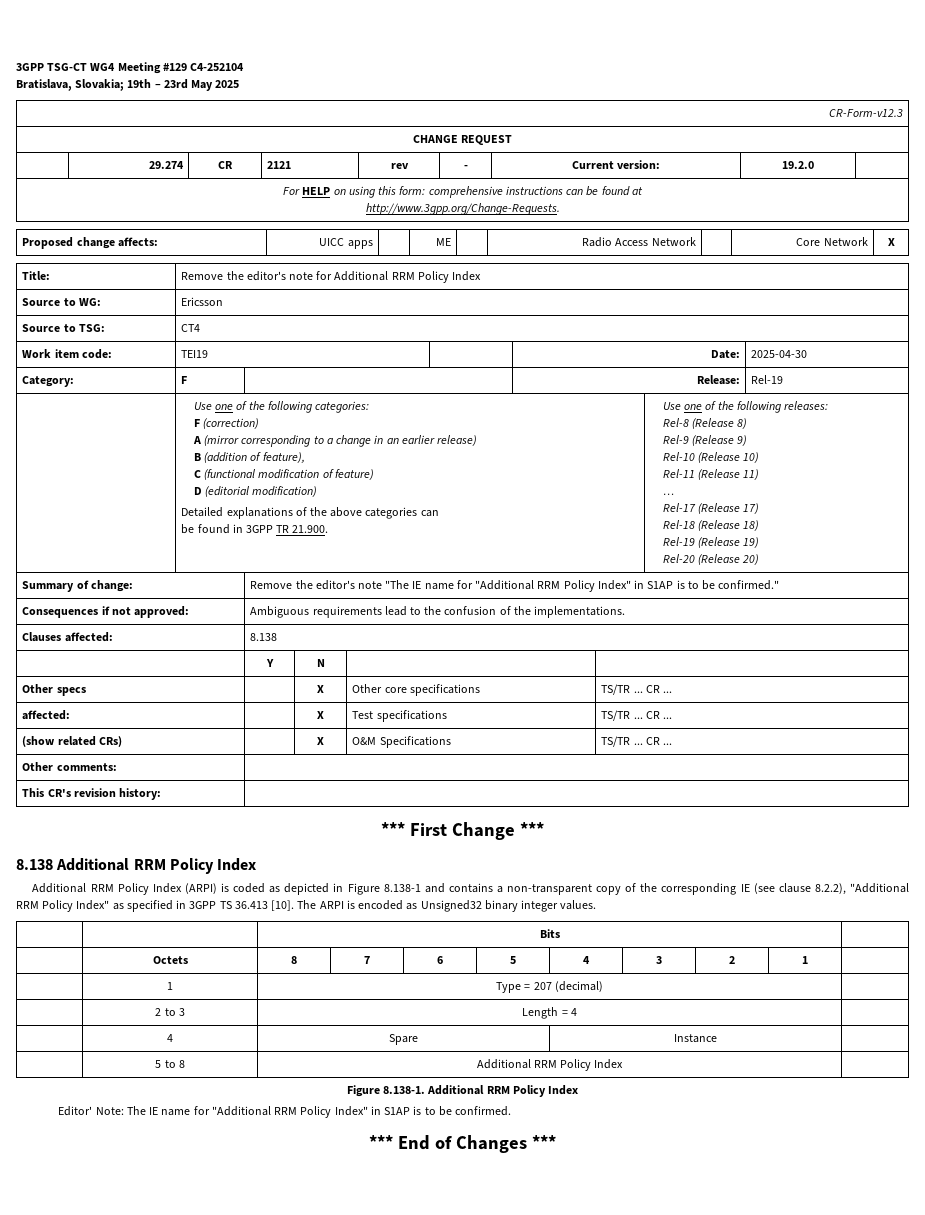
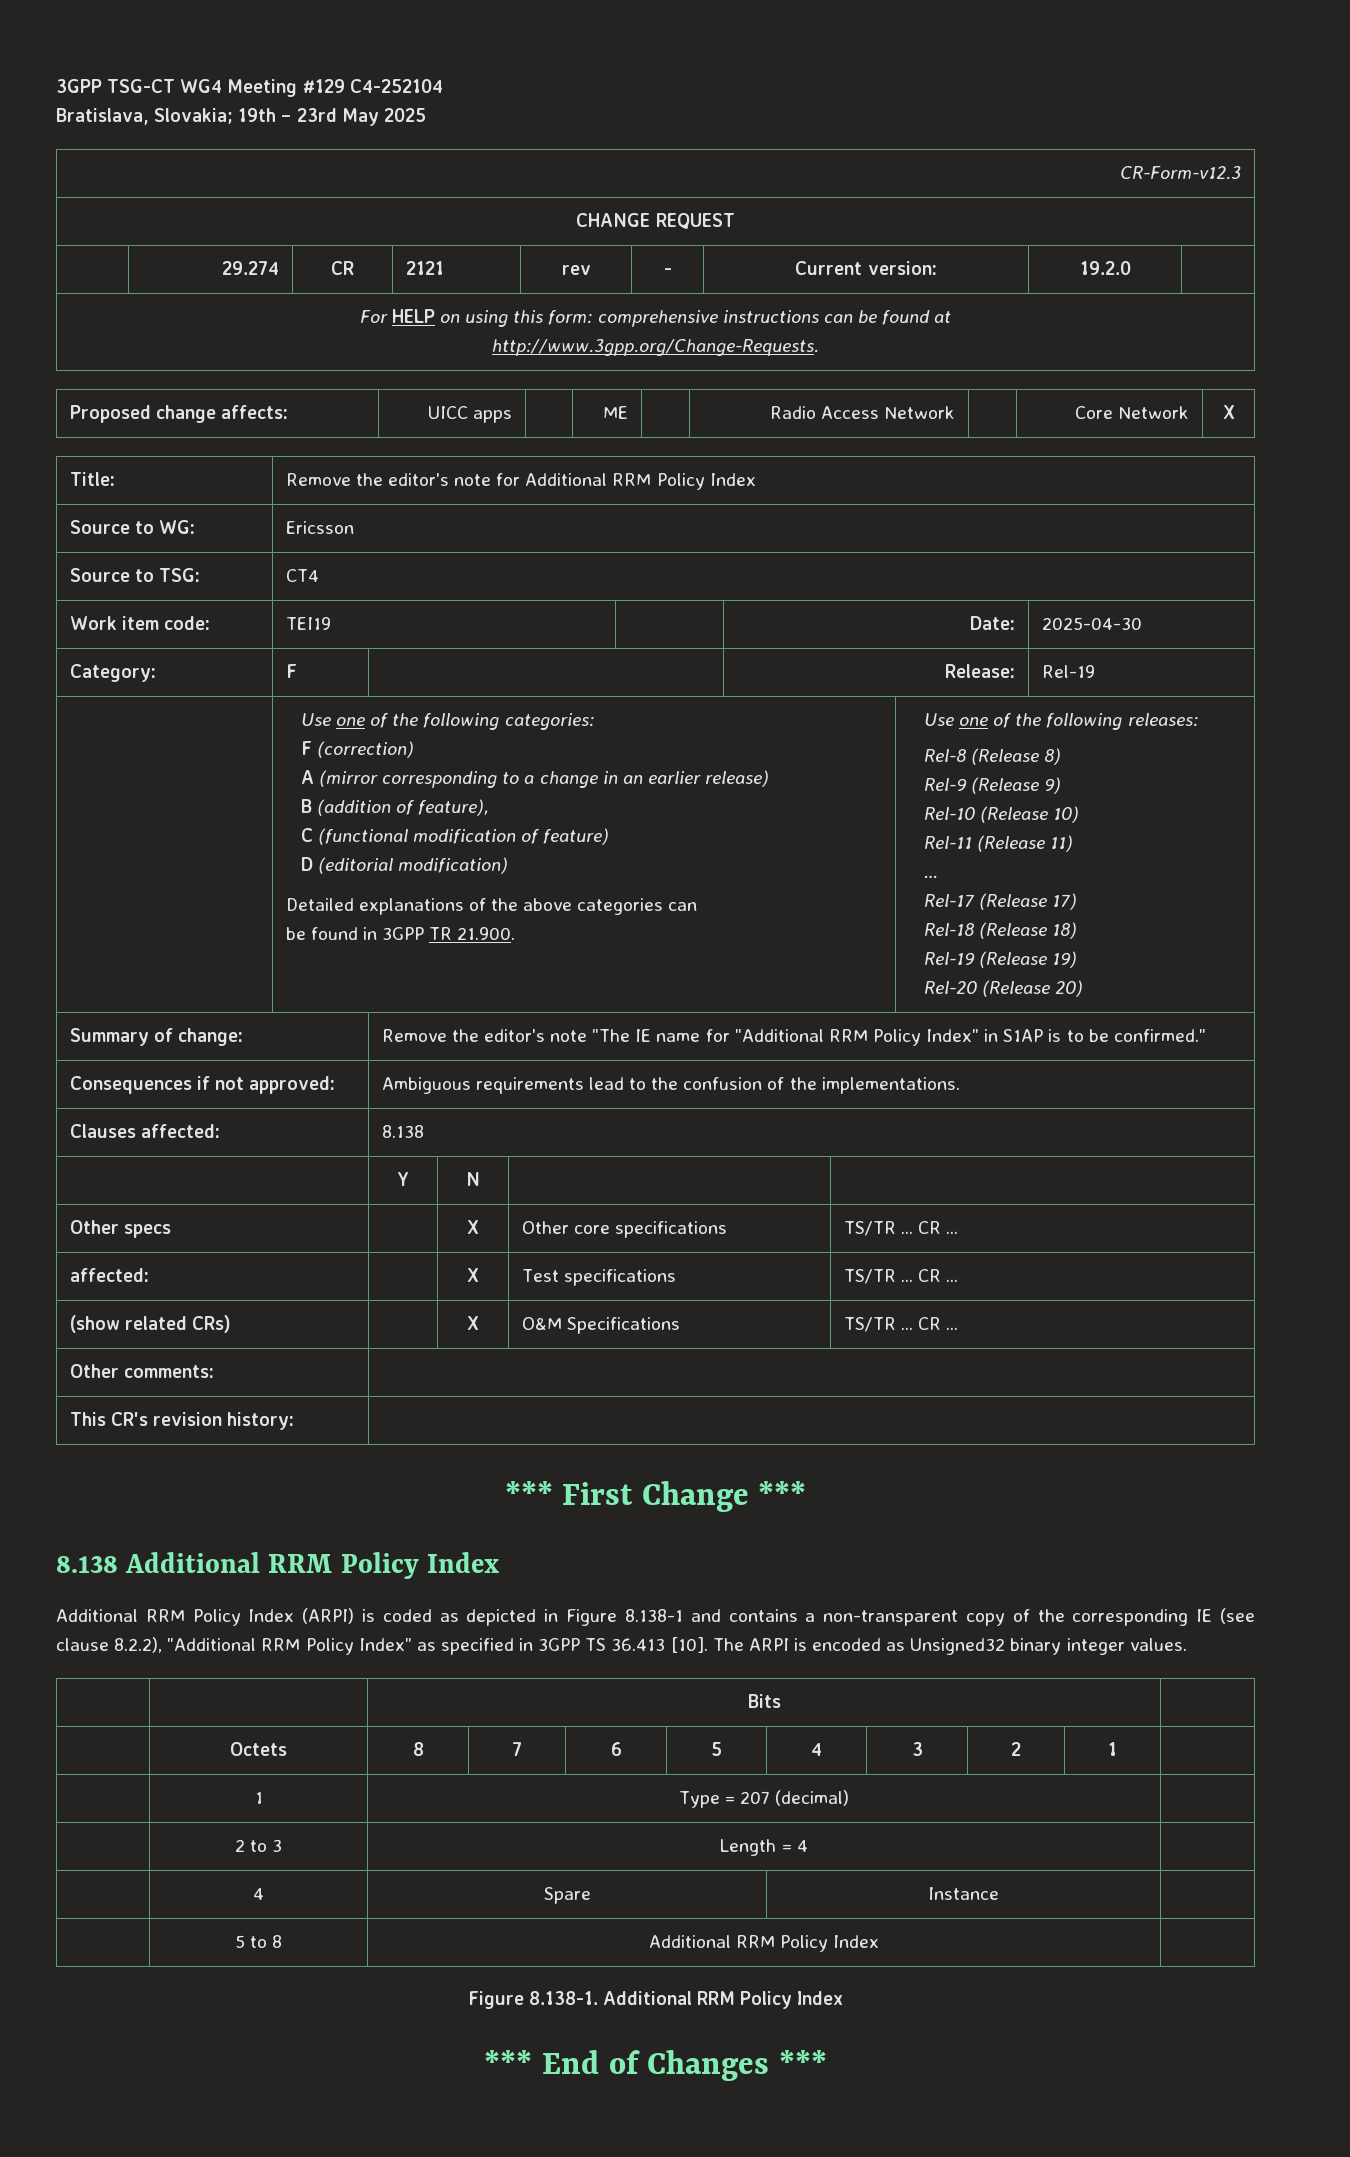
[58,1106,511,1118] // Editor' Note: The IE name for "Additional RRM Policy Index" in S1AP is to be confirmed. -> (844, 1998) none

